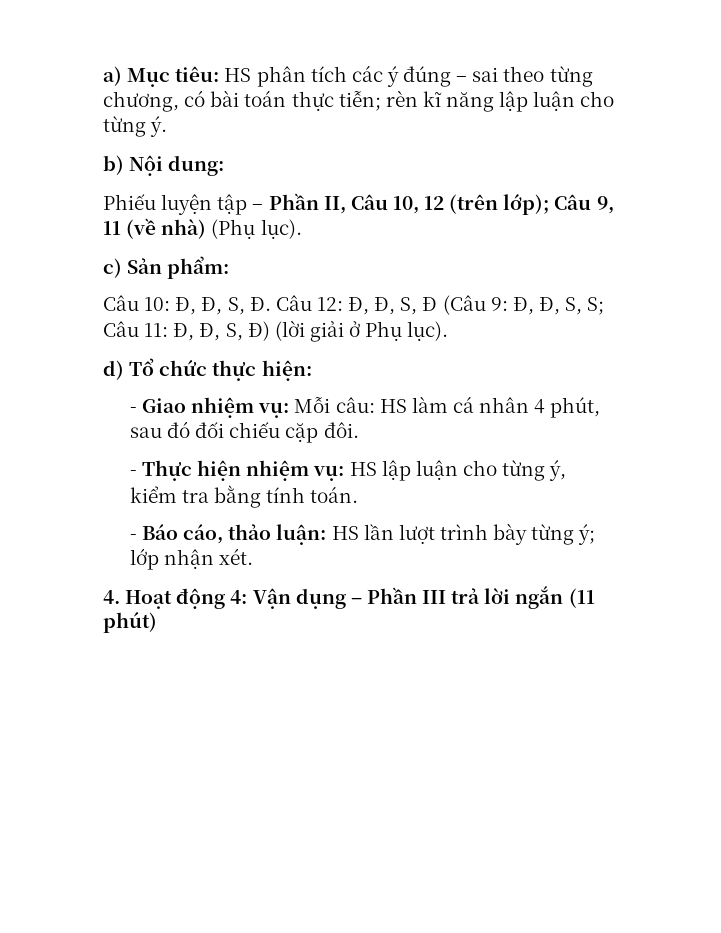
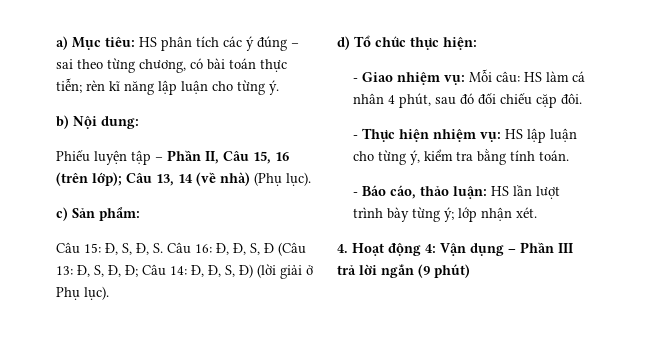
[392,196,445,214] 10, 12 -> [253,151,289,164] 15, 16
[596,196,614,214] [103,221,121,235] 9, 11 -> [156,174,193,186] 13, 14
[144,295,343,315] 10: Đ, Đ, S, Đ. Câu 12: -> [84,242,212,255] 15: Đ, S, Đ, S. Câu 16:
[490,297,605,315] [103,321,169,337] 9: Đ, Đ, S, S; Câu 11: -> [56,264,187,277] 13: Đ, S, Đ, Đ; Câu 14:
[568,588,595,608] (11 -> [418,264,430,278] (9

